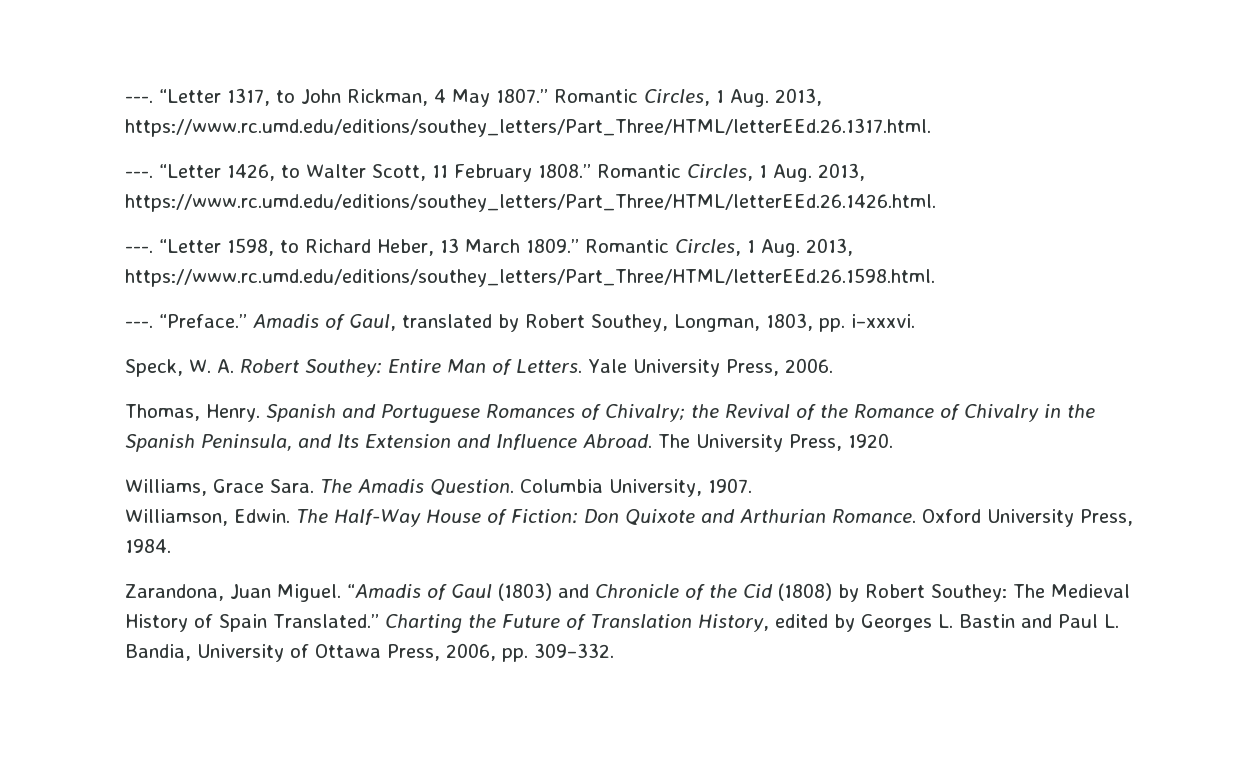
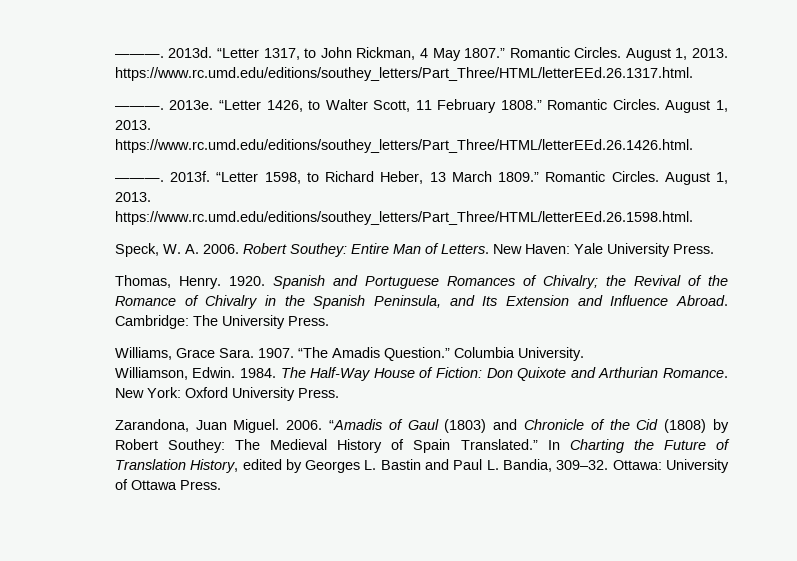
[124,96,153,103] ---. -> [114,47,213,58] ———. 2013d.
[643,88,822,107] Circles, 1 Aug. 2013, -> [574,47,728,61] Circles. August 1, 2013.
[124,171,153,178] ---. -> [114,100,214,110] ———. 2013e.
[686,163,865,182] Circles, 1 Aug. 2013, -> [612,99,728,113] [114,120,151,130] Circles. August 1, 2013.
[124,246,153,253] ---. -> [114,171,211,182] ———. 2013f.
[674,238,853,257] [124,268,935,287] [124,313,915,332] Circles, 1 Aug. 2013, https://www.rc.umd.edu/editions/southey_letters/Part_Three/HTML/letterEEd.26.1598.html. // ---. “Preface.” Amadis of Gaul, translated by Robert Southey, Longman, 1803, pp. i–xxxvi. -> [611,171,728,185] [114,192,151,202] [114,211,693,225] Circles. August 1, 2013. https://www.rc.umd.edu/editions/southey_letters/Part_Three/HTML/letterEEd.26.1598.html.
(234, 366) none -> [202,244,239,254] 2006.
[587,358,833,377] Yale University Press, 2006. -> [492,243,714,257] New Haven: Yale University Press.
(260, 413) none -> [228,276,265,286] 1920.
(652, 441) none -> [114,315,189,329] Cambridge:
[788,433,893,451] Press, 1920. -> [287,316,329,326] Press.
[319,478,752,497] The Amadis Question. Columbia University, 1907. -> [257,347,584,361] 1907. “The Amadis Question.” Columbia University.
(290, 516) none -> [240,368,277,378] 1984.
[921,509,1133,527] [124,539,171,553] Oxford University Press, 1984. -> [114,387,339,401] New York: Oxford University Press.
(341, 593) none -> [286,420,323,430] 2006.
(379, 621) none -> [547,440,560,450] In
(191, 652) none -> [556,460,662,470] 309–32. Ottawa:
[386,643,614,662] Press, 2006, pp. 309–332. -> [179,480,221,490] Press.

